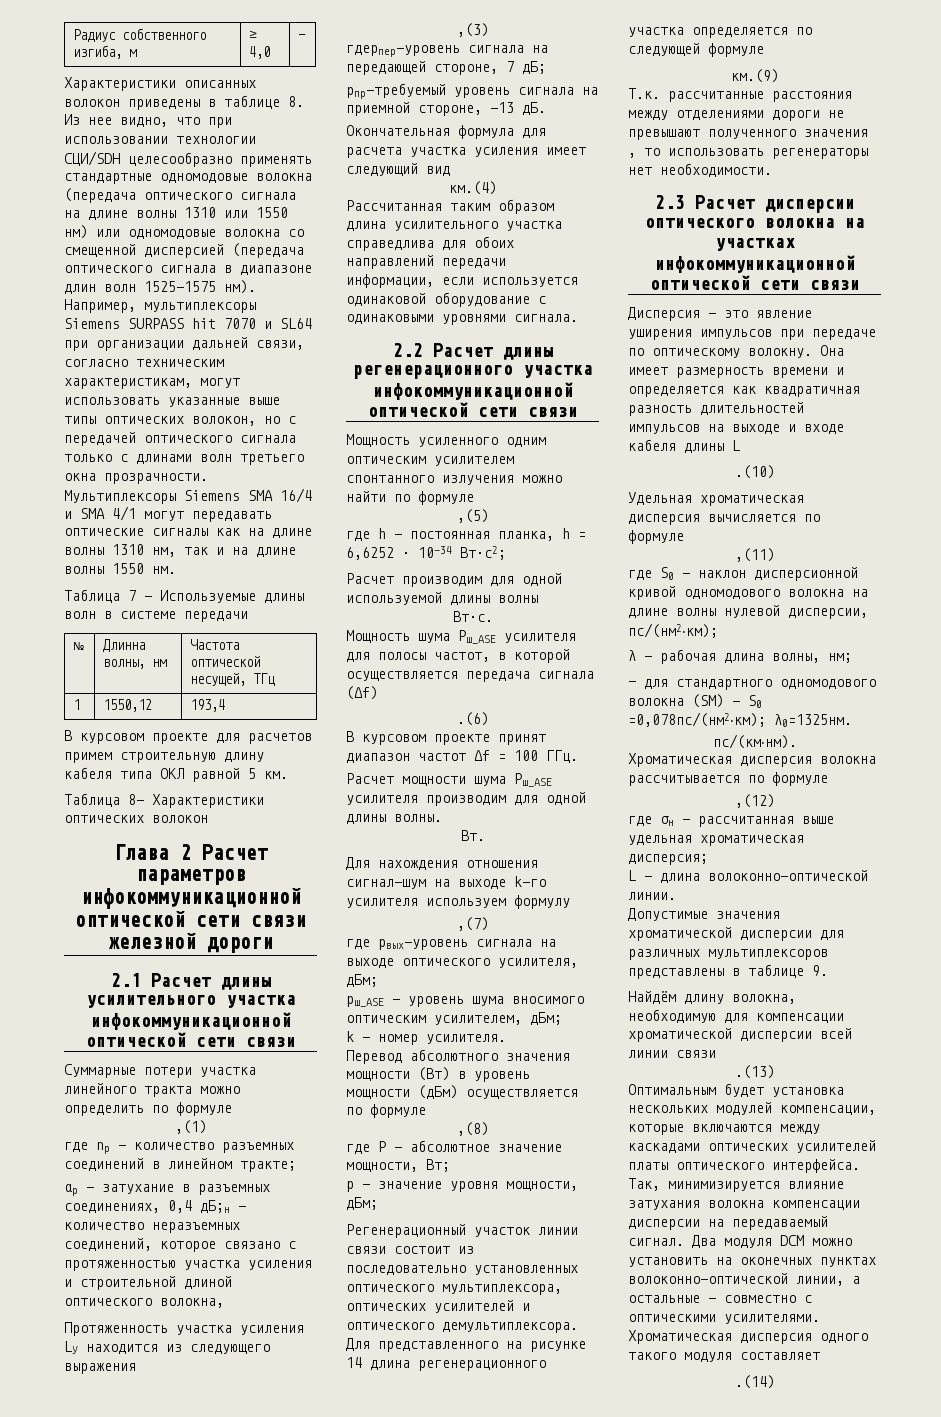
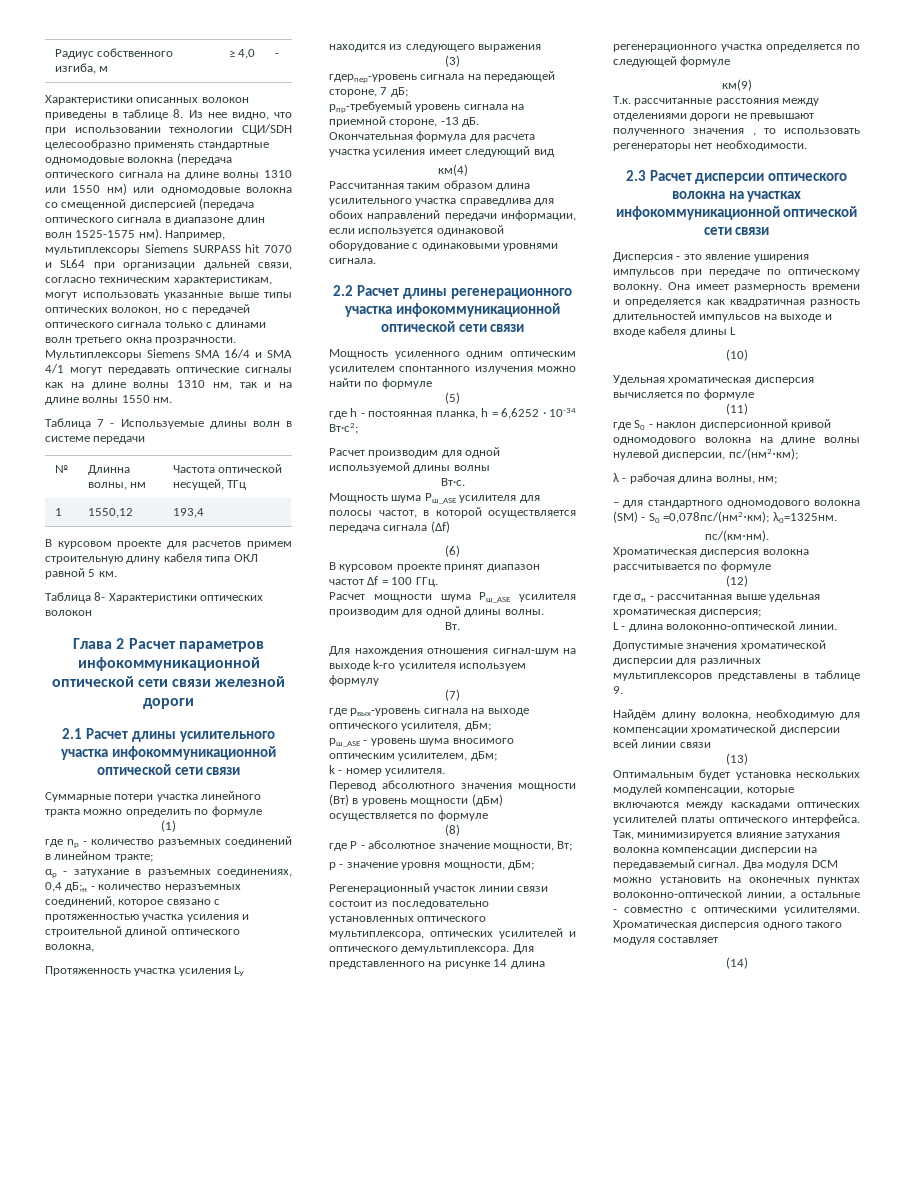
[174,1120,207,1134] ,(1) -> [161,820,176,832] (1)
[456,23,489,37] ,(3) -> [445,55,460,67] (3)
[448,181,497,195] км.(4) -> [437,164,468,176] км(4)
[456,509,489,523] ,(5) -> [445,392,460,404] (5)
[456,712,489,726] .(6) -> [445,545,460,557] (6)
[456,917,489,931] ,(7) -> [445,689,460,701] (7)
[456,1122,489,1136] ,(8) -> [445,824,460,836] (8)
[730,69,779,83] км.(9) -> [721,79,752,91] км(9)
[734,465,775,479] .(10) -> [725,349,748,361] (10)
[734,548,775,562] ,(11) -> [725,403,748,415] (11)
[734,794,775,808] ,(12) -> [725,575,748,587] (12)
[734,1065,775,1079] .(13) -> [725,753,748,765] (13)
[734,1375,775,1389] .(14) -> [725,957,748,969] (14)

